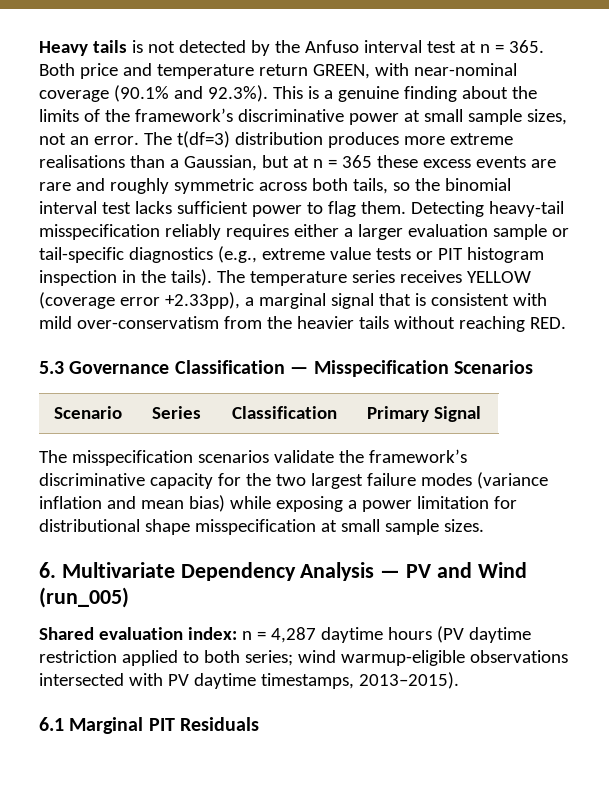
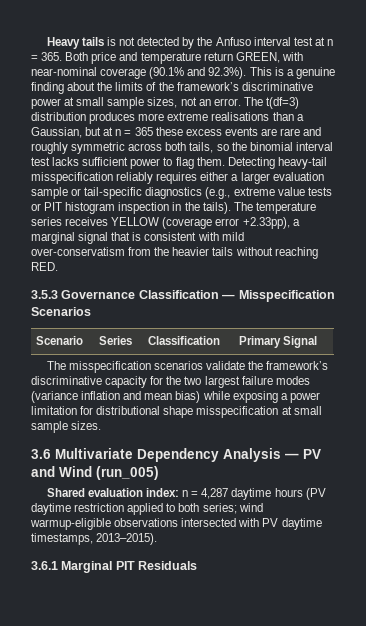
[39,361,64,374] 5.3 -> [31,290,58,299] 3.5.3
[39,562,56,578] 6. -> [31,449,51,459] 3.6
[39,717,64,731] 6.1 -> [31,561,58,570] 3.6.1

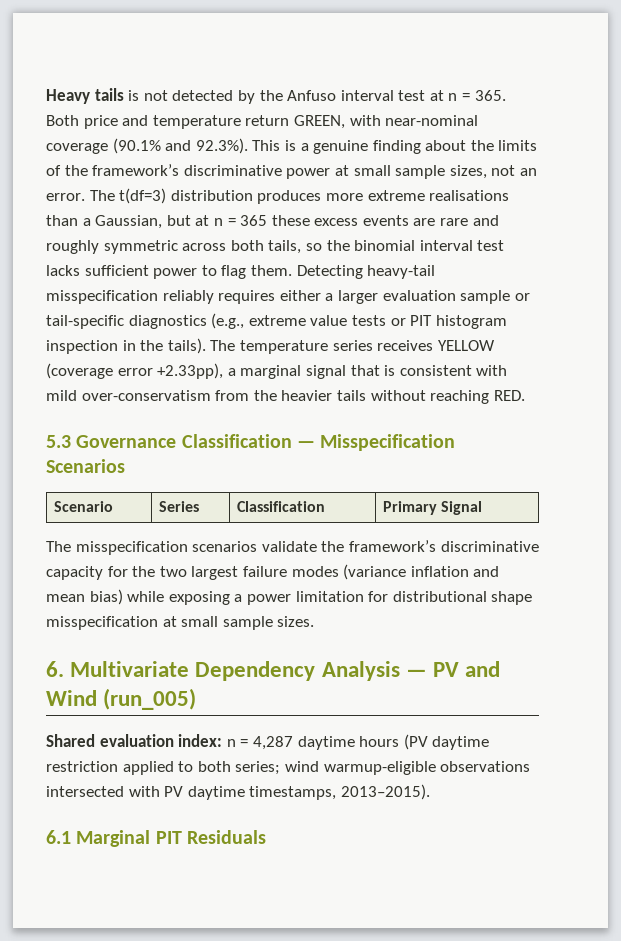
[31,290,58,299] 3.5.3 -> [46,435,71,448] 5.3
[31,449,51,459] 3.6 -> [46,661,64,677] 6.
[31,561,58,570] 3.6.1 -> [46,830,71,844] 6.1

